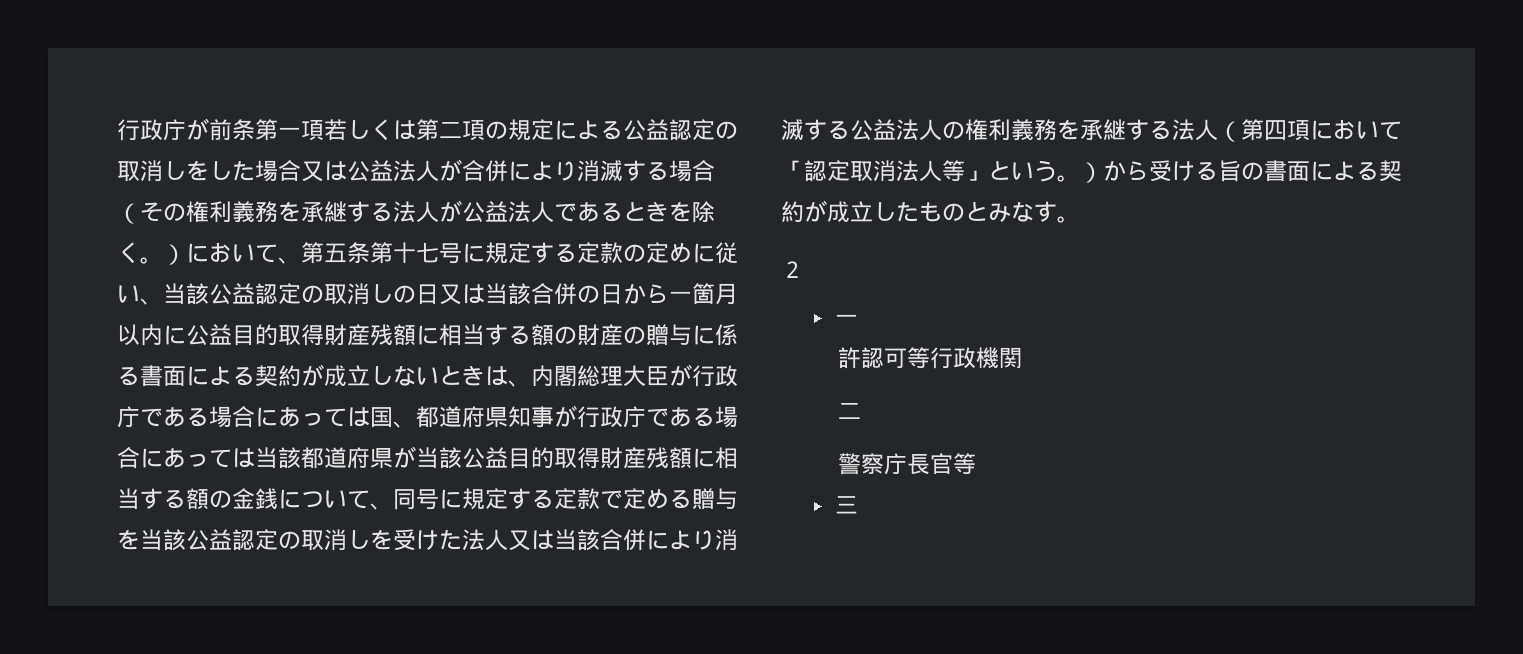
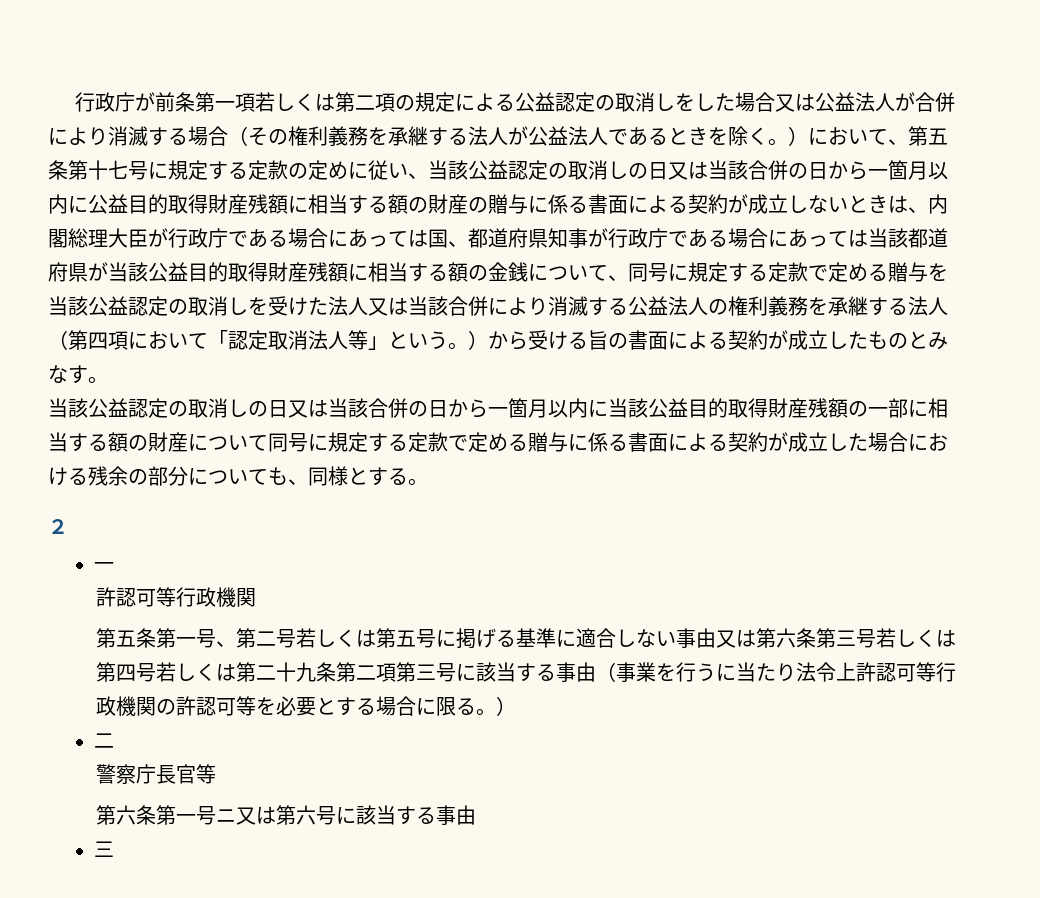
(1080, 219) none -> [48,398,948,418] [48,432,948,452] [48,466,428,486] // 当該公益認定の取消しの日又は当該合併の日から一箇月以内に当該公益目的取得財産残額の一部に相当する額の財産について同号に規定する定款で定める贈与に係る書面による契約が成立した場合における残余の部分についても、同様とする。
[837,403,861,419] [837,453,976,475] 二 // 警察庁長官等 -> [96,628,957,649] [96,662,957,682] [96,696,517,716] [94,733,115,748] [96,764,217,785] [96,805,477,825] 第五条第一号、第二号若しくは第五号に掲げる基準に適合しない事由又は第六条第三号若しくは第四号若しくは第二十九条第二項第三号に該当する事由（事業を行うに当たり法令上許認可等行政機関の許認可等を必要とする場合に限る。） // 二 // 警察庁長官等 // 第六条第一号ニ又は第六号に該当する事由

